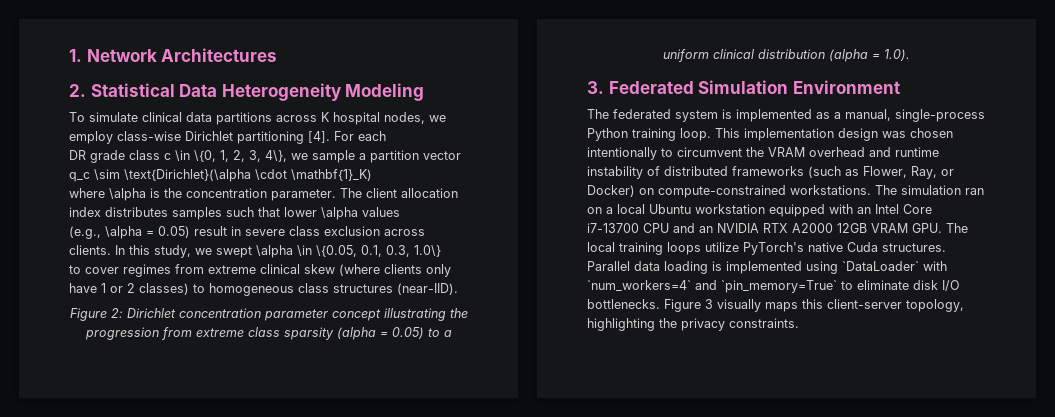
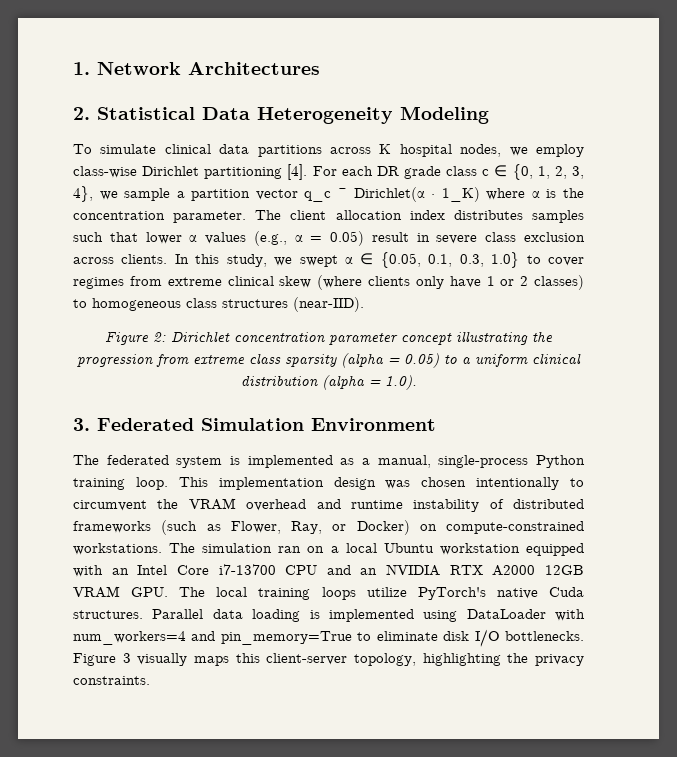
(386, 136) // -> (373, 171) none
[175,150,216,162] \in \{0, -> [494,164,533,180] ∈ {0,
[265,150,287,162] 4\}, -> [73,186,93,202] 4},
[94,169,372,182] [69,188,146,201] \sim \text{Dirichlet}(\alpha \cdot \mathbf{1}_K) // where \alpha -> [338,187,540,202] ~ Dirichlet(α · 1_K) where α
[321,207,358,220] \alpha -> [189,235,198,242] α
[69,226,142,239] // (e.g., \alpha -> [253,231,303,246] (e.g., α
[256,245,357,258] \alpha \in \{0.05, -> [345,252,421,268] α ∈ {0.05,
[414,245,441,257] 1.0\} // -> [491,252,520,268] 1.0}
[842,261,947,271] [587,280,837,293] `DataLoader` with `num_workers=4` and `pin_memory=True` -> [466,609,585,621] [73,631,352,645] DataLoader with num_workers=4 and pin_memory=True

